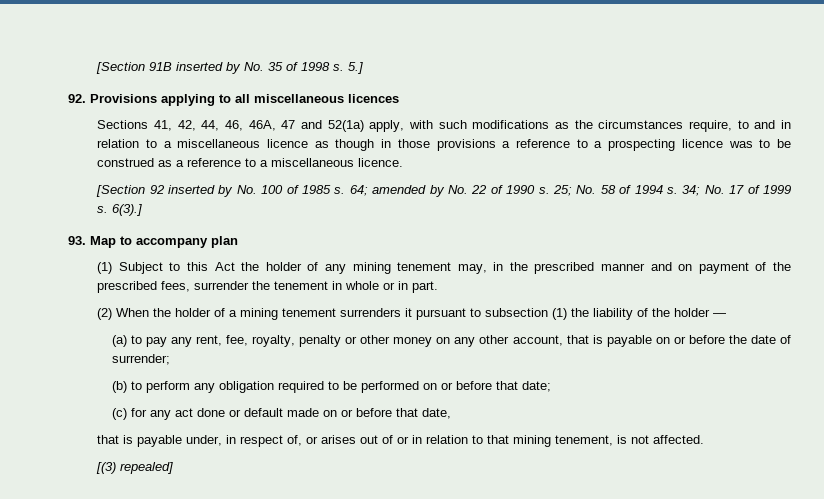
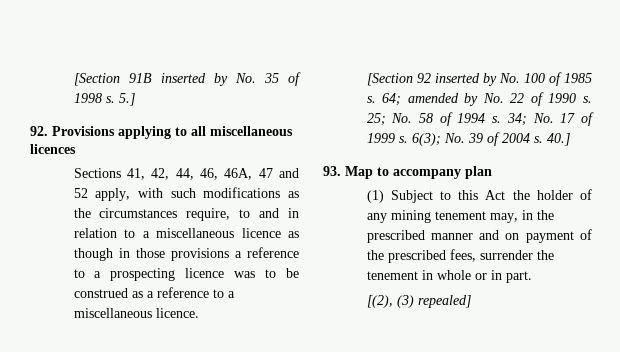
[327,120,364,132] 52(1a) -> [73,188,88,198] 52
[112,204,143,216] 6(3).] -> [411,132,570,146] 6(3); No. 39 of 2004 s. 40.]
[97,308,727,320] [111,335,791,347] [111,354,170,365] [111,381,551,393] [111,408,451,420] [97,435,705,447] [96,462,117,474] (2) When the holder of a mining tenement surrenders it pursuant to subsection (1) the liability of the holder — // (a) to pay any rent, fee, royalty, penalty or other money on any other account, that is payable on or before the date of surrender; // (b) to perform any obligation required to be performed on or before that date; // (c) for any act done or default made on or before that date, // that is payable under, in respect of, or arises out of or in relation to that mining tenement, is not affected. // [(3) -> [366,295,414,308] [(2), (3)

